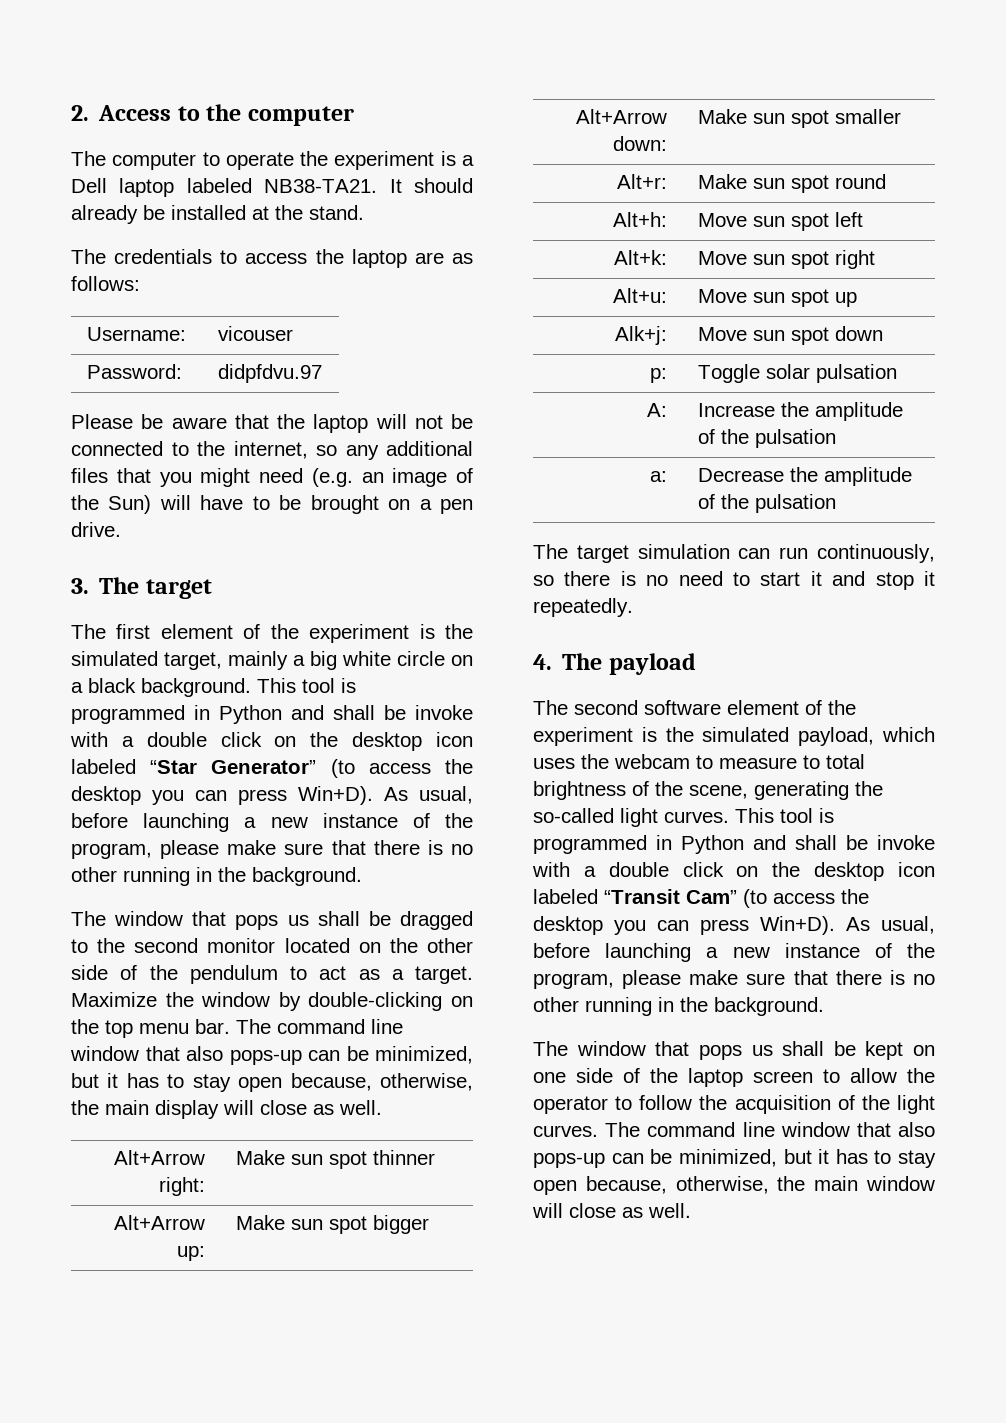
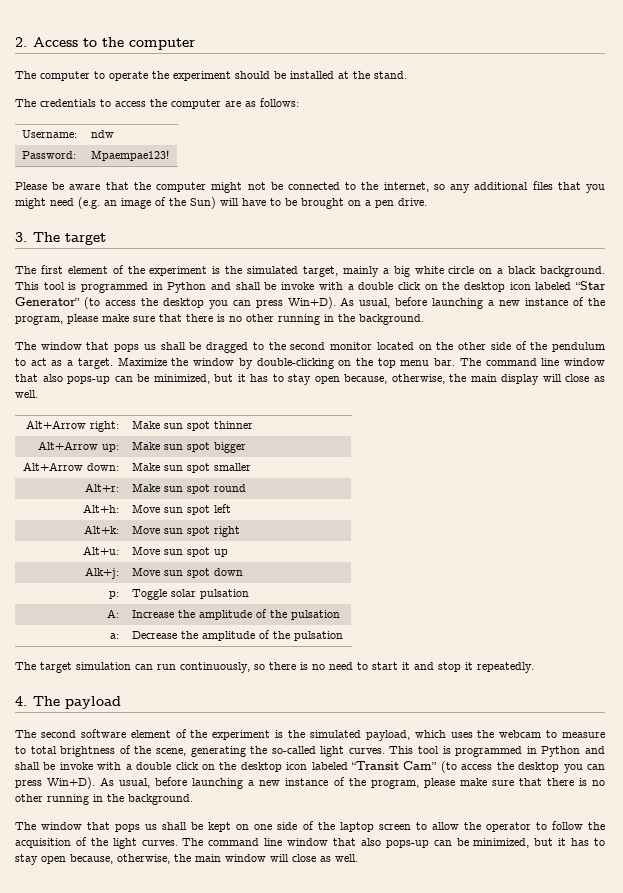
[440,151,474,166] [71,178,473,197] [71,205,138,224] is a Dell laptop labeled NB38-TA21. It should already -> [235,71,270,79] should
[351,249,407,268] laptop -> [171,99,221,109] computer
[217,326,293,341] vicouser -> [90,130,114,138] ndw
[217,364,322,383] didpfdvu.97 -> [90,150,169,161] Mpaempae123!
[313,414,407,433] laptop will -> [156,182,243,193] computer might

